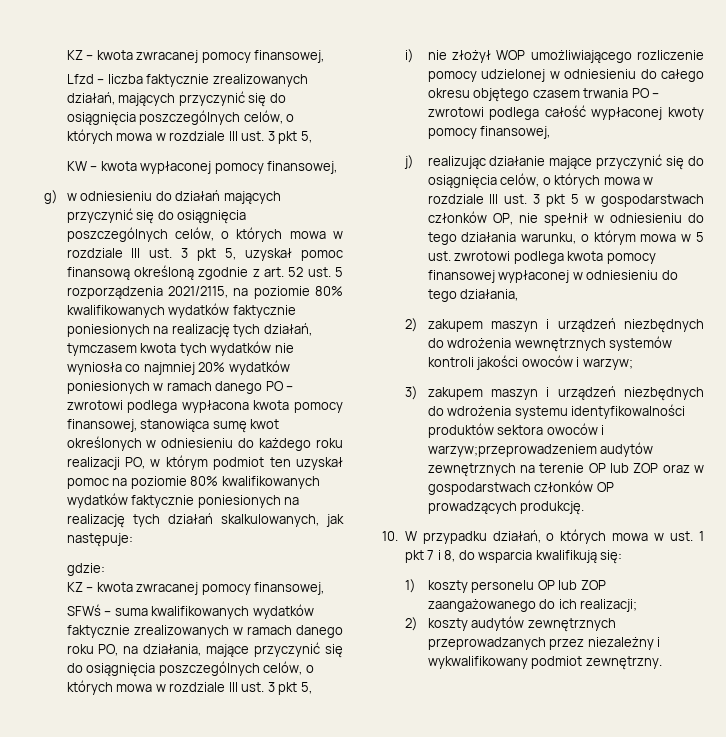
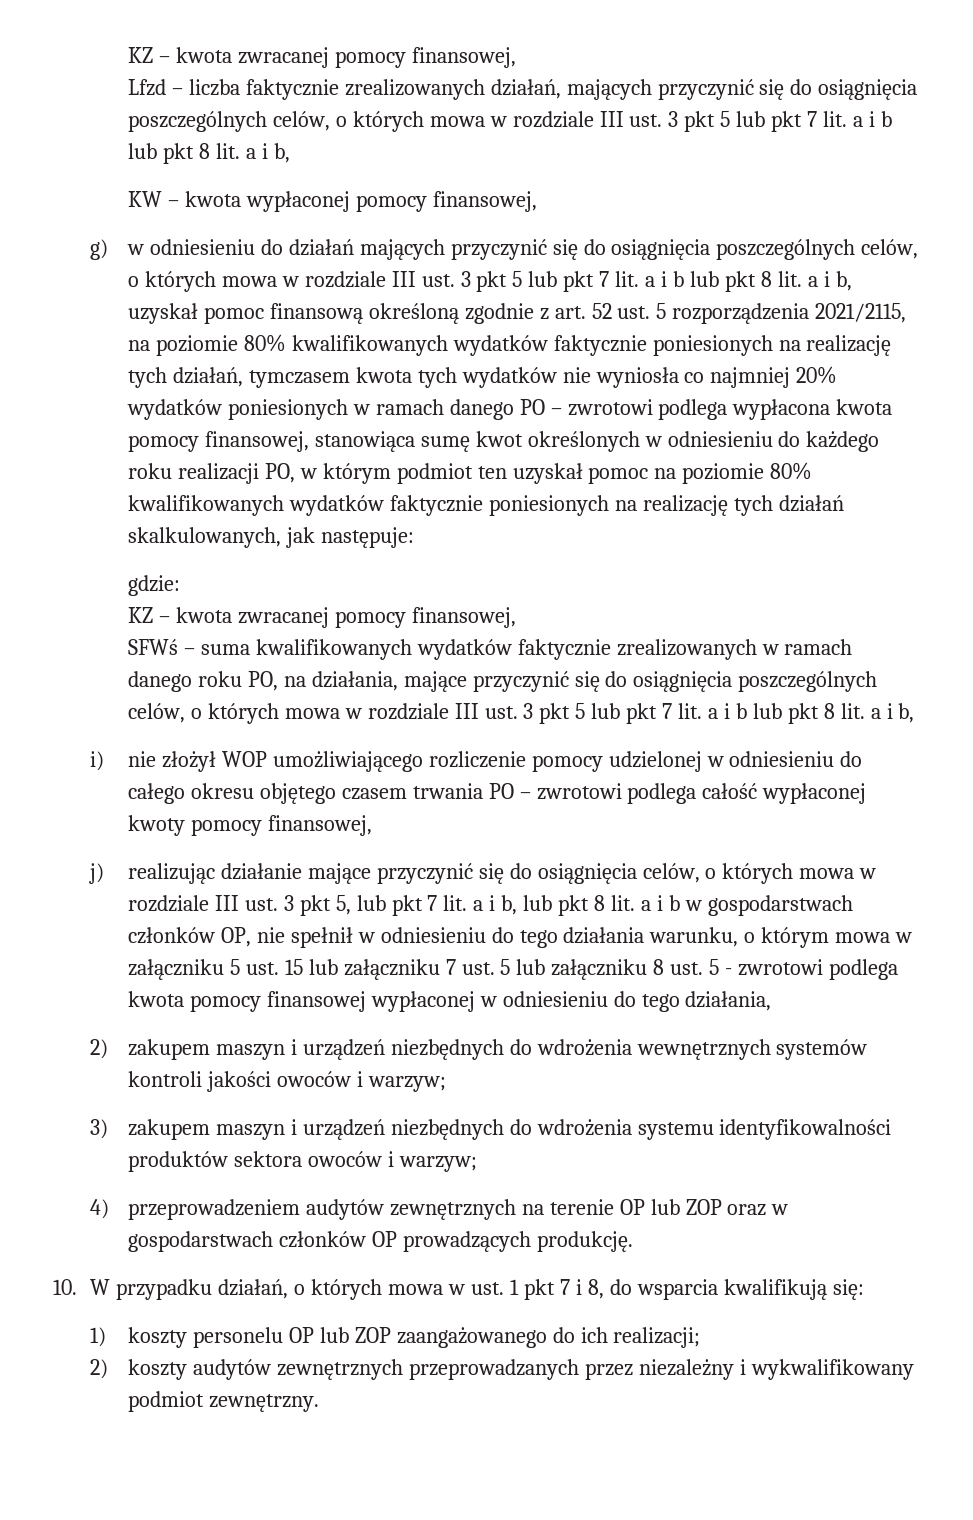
[300,131,312,143] 5, -> [720,111,892,132] [127,143,290,164] 5 lub pkt 7 lit. a i b lub pkt 8 lit. a i b,
[225,248,237,260] 5, -> [512,271,852,292] 5 lub pkt 7 lit. a i b lub pkt 8 lit. a i b,
[300,682,312,694] 5, -> [575,703,915,724] 5 lub pkt 7 lit. a i b lub pkt 8 lit. a i b,
[571,194,580,204] 5 -> [335,895,680,916] 5, lub pkt 7 lit. a i b, lub pkt 8 lit. a i b
(692, 238) none -> [127,959,224,980] załączniku
(451, 256) none -> [284,959,733,980] 15 lub załączniku 7 ust. 5 lub załączniku 8 ust. 5 -
[427,444,597,457] warzyw;przeprowadzeniem -> [398,1156,477,1172] [90,1199,300,1220] warzyw; // 4) przeprowadzeniem

